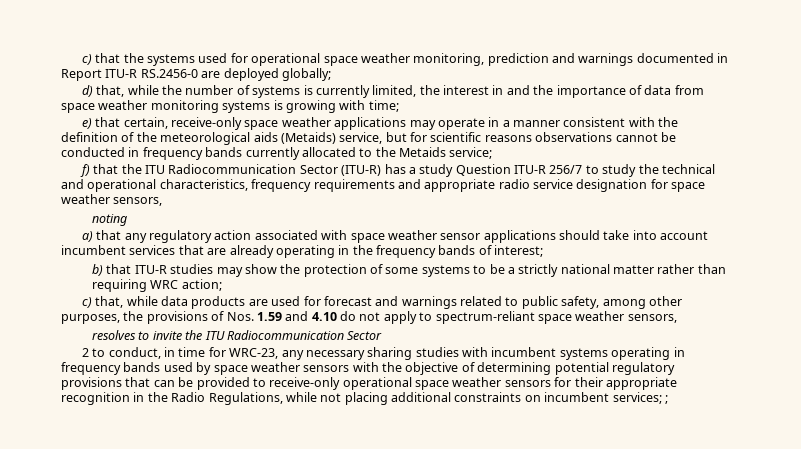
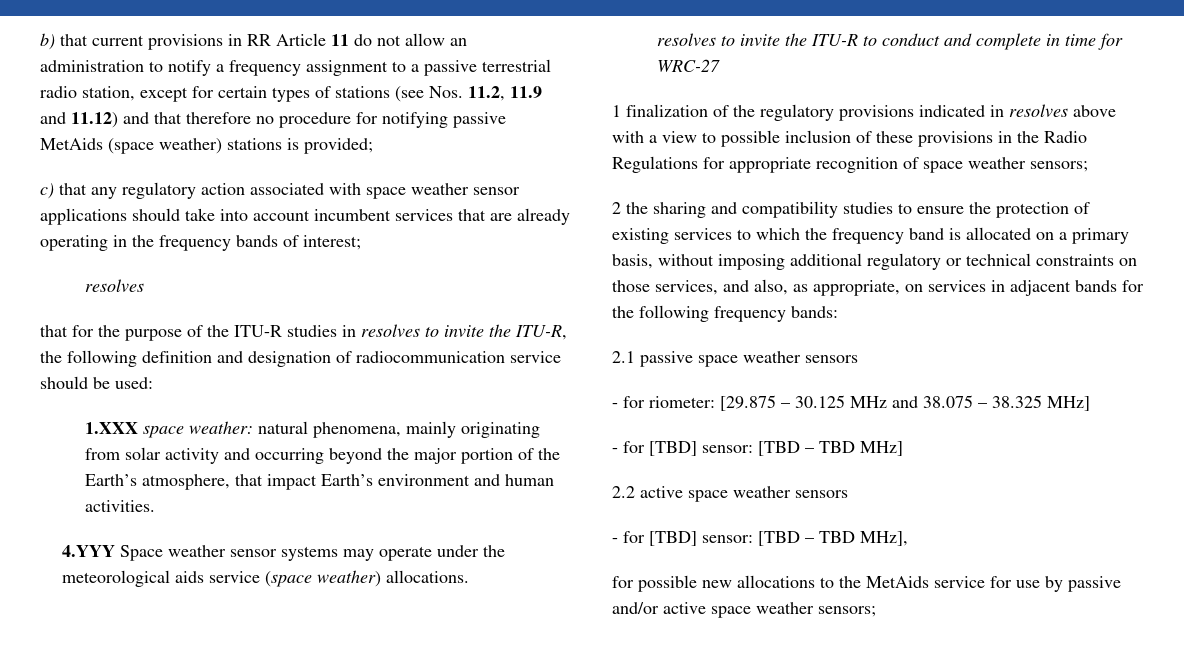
[81,53,729,66] [61,68,331,81] [81,85,704,98] [61,100,399,113] [81,117,679,130] [61,132,676,145] [61,147,493,160] [79,164,715,177] [61,179,706,192] [61,194,163,206] [92,214,128,226] [81,231,93,242] c) that the systems used for operational space weather monitoring, prediction and warnings documented in Report ITU-R RS.2456-0 are deployed globally; // d) that, while the number of systems is currently limited, the interest in and the importance of data from space weather monitoring systems is growing with time; // e) that certain, receive-only space weather applications may operate in a manner consistent with the definition of the meteorological aids (Metaids) service, but for scientific reasons observations cannot be conducted in frequency bands currently allocated to the Metaids service; // f) that the ITU Radiocommunication Sector (ITU-R) has a study Question ITU-R 256/7 to study the technical and operational characteristics, frequency requirements and appropriate radio service designation for space weather sensors, // noting // a) -> [40,33,467,50] [40,59,551,76] [40,86,542,102] [40,112,506,128] [40,138,373,154] [40,183,54,199] b) that current provisions in RR Article 11 do not allow an administration to notify a frequency assignment to a passive terrestrial radio station, except for certain types of stations (see Nos. 11.2, 11.9 and 11.12) and that therefore no procedure for notifying passive MetAids (space weather) stations is provided; // c)
[92,264,726,277] [92,279,222,292] [81,296,682,309] [61,311,677,324] [92,330,383,340] [81,347,685,360] [61,362,675,375] [61,377,677,390] [61,392,668,405] b) that ITU-R studies may show the protection of some systems to be a strictly national matter rather than requiring WRC action; // c) that, while data products are used for forecast and warnings related to public safety, among other purposes, the provisions of Nos. 1.59 and 4.10 do not apply to spectrum-reliant space weather sensors, // resolves to invite the ITU Radiocommunication Sector // 2 to conduct, in time for WRC-23, any necessary sharing studies with incumbent systems operating in frequency bands used by space weather sensors with the objective of determining potential regulatory provisions that can be provided to receive-only operational space weather sensors for their appropriate recognition in the Radio Regulations, while not placing additional constraints on incumbent services; ; -> [84,279,144,292] [40,324,567,341] [40,350,561,367] [40,376,153,389] [84,421,540,438] [84,447,560,464] [84,474,554,490] [84,500,155,512] [62,545,506,561] [62,570,470,587] [656,33,1123,50] [656,59,720,72] [612,104,1116,121] [612,130,1087,147] [612,156,1088,173] [612,201,1090,218] [612,227,1129,244] [612,253,1137,270] [612,279,1144,296] [612,305,838,322] [612,351,858,367] [612,395,1090,411] [612,441,903,456] [612,486,848,502] [612,531,908,546] [612,575,1121,592] [612,602,876,618] resolves // that for the purpose of the ITU-R studies in resolves to invite the ITU-R, the following definition and designation of radiocommunication service should be used: // 1.XXX space weather: natural phenomena, mainly originating from solar activity and occurring beyond the major portion of the Earth’s atmosphere, that impact Earth’s environment and human activities. // 4.YYY Space weather sensor systems may operate under the meteorological aids service (space weather) allocations. // resolves to invite the ITU-R to conduct and complete in time for WRC-27 // 1 finalization of the regulatory provisions indicated in resolves above with a view to possible inclusion of these provisions in the Radio Regulations for appropriate recognition of space weather sensors; // 2 the sharing and compatibility studies to ensure the protection of existing services to which the frequency band is allocated on a primary basis, without imposing additional regulatory or technical constraints on those services, and also, as appropriate, on services in adjacent bands for the following frequency bands: // 2.1 passive space weather sensors // - for riometer: [29.875 – 30.125 MHz and 38.075 – 38.325 MHz] // - for [TBD] sensor: [TBD – TBD MHz] // 2.2 active space weather sensors // - for [TBD] sensor: [TBD – TBD MHz], // for possible new allocations to the MetAids service for use by passive and/or active space weather sensors;

